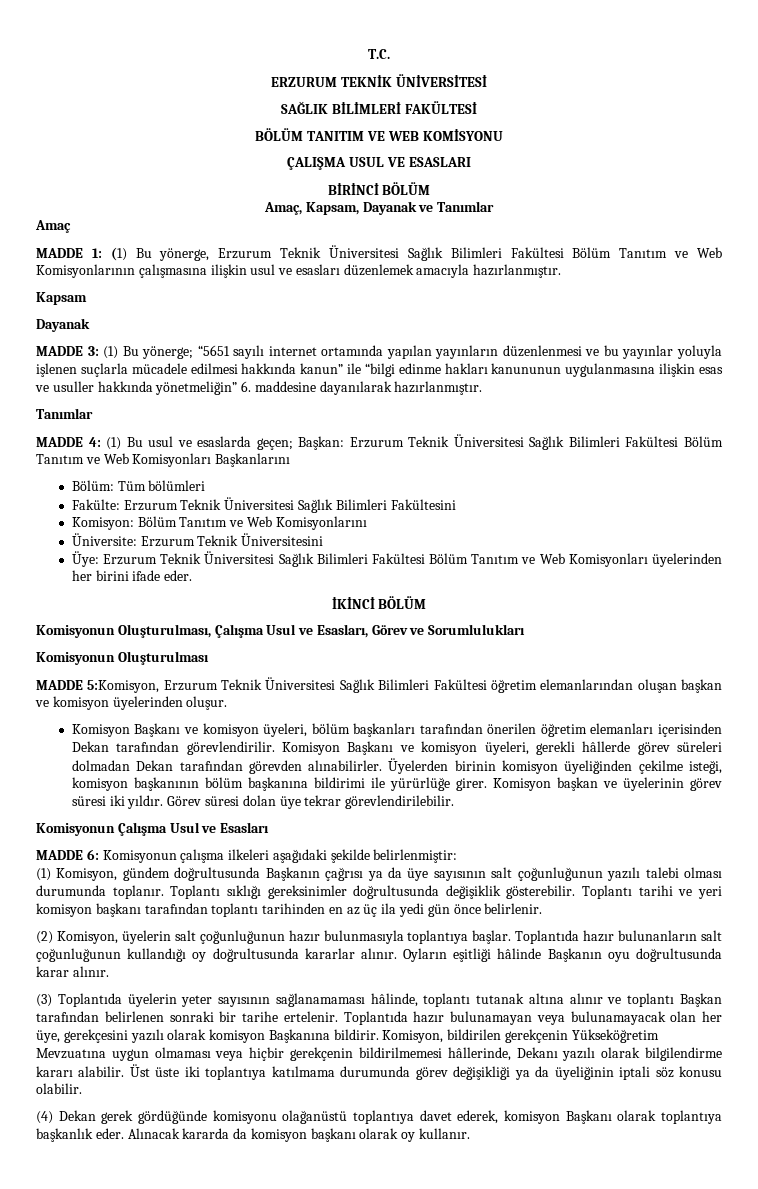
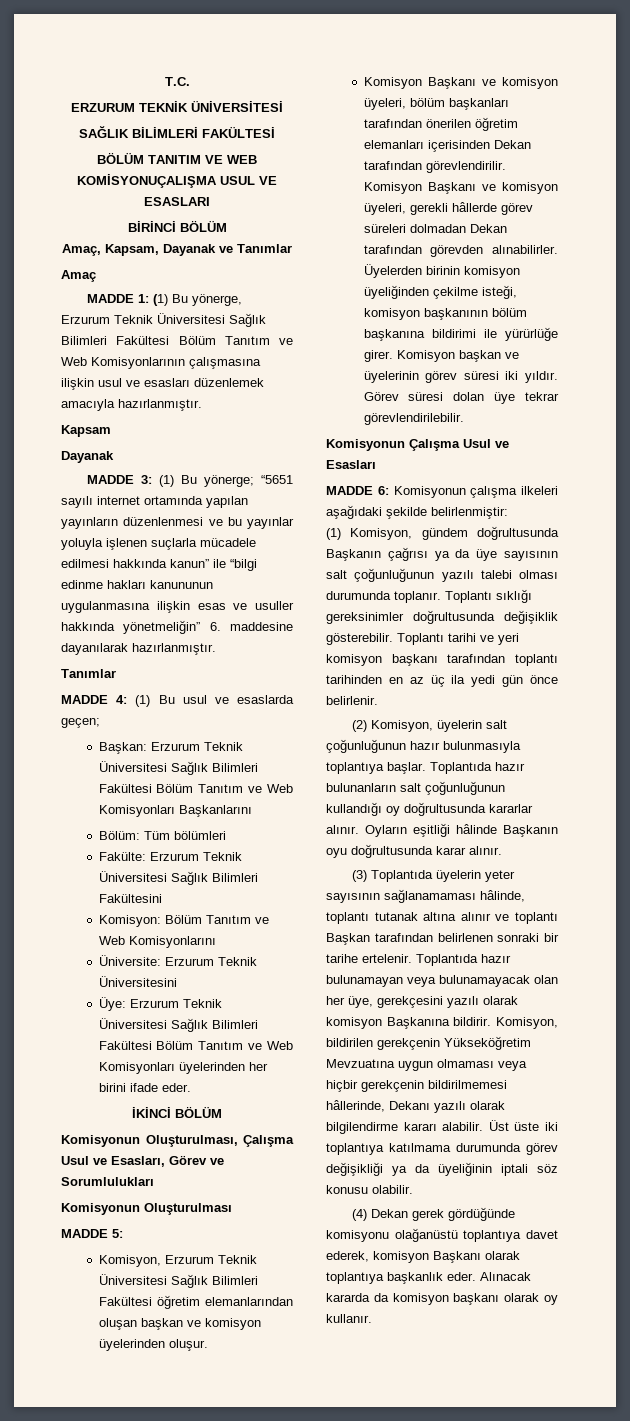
[422,129,503,141] [287,157,347,170] KOMİSYONU // ÇALIŞMA -> [77,173,217,188] KOMİSYONUÇALIŞMA
(293, 444) none -> (100, 723) //
[87,680,160,693] 5:Komisyon, -> [112,1229,123,1238] [98,1255,161,1267] 5: // Komisyon,

